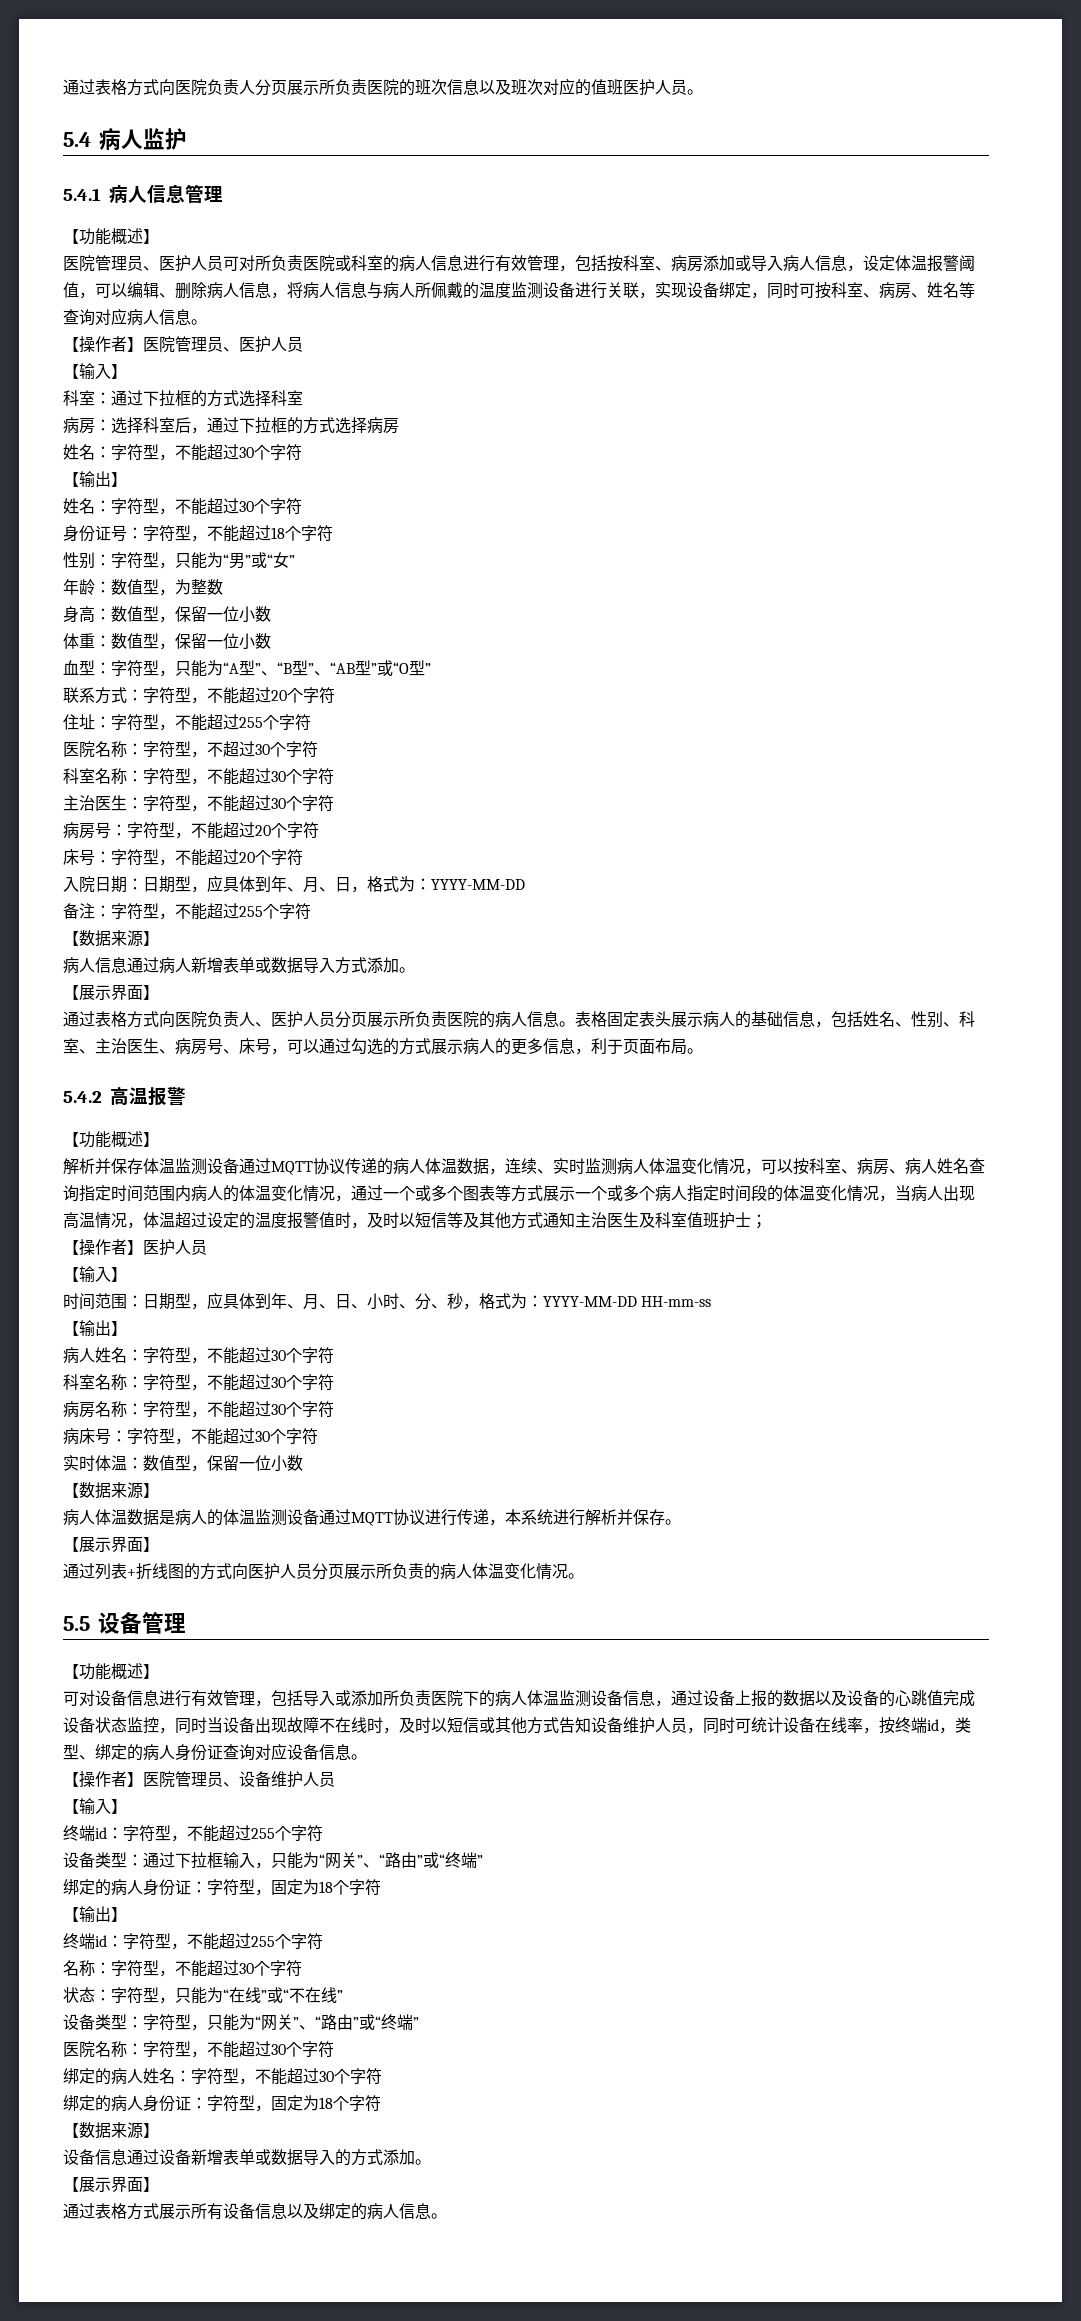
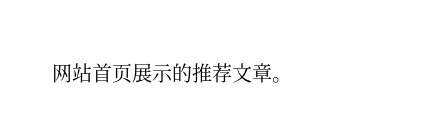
[63,78,703,96] [63,128,187,151] [63,184,223,204] [63,228,159,245] [63,255,975,272] [63,282,975,299] [63,308,207,326] [63,336,303,353] [63,363,127,379] [63,390,303,407] [63,417,399,434] [63,444,302,461] [63,471,127,487] [63,498,302,515] [63,525,333,542] [63,552,295,569] [63,579,223,596] [63,606,271,623] [63,633,271,650] [63,660,431,677] [63,687,335,704] [63,714,311,731] [63,741,318,758] [63,768,334,785] [63,795,334,812] [63,822,319,839] [63,849,303,866] [63,875,525,893] [63,903,311,920] [63,930,159,947] [63,957,415,974] [63,984,159,1000] [63,1011,975,1028] [63,1038,703,1055] [63,1087,186,1106] [63,1131,159,1148] [63,1158,985,1175] [63,1185,975,1202] [63,1212,767,1229] [63,1239,207,1256] [63,1266,127,1282] [63,1292,712,1310] [63,1320,127,1336] [63,1347,334,1364] [63,1374,334,1391] [63,1401,334,1418] [63,1428,318,1445] [63,1455,303,1472] [63,1482,159,1499] [63,1509,681,1526] [63,1536,159,1552] [63,1563,584,1580] [63,1612,186,1634] [63,1663,159,1680] [63,1690,975,1707] [63,1717,971,1734] [63,1743,367,1761] [63,1771,335,1788] [63,1798,127,1814] [63,1825,323,1842] [63,1852,483,1869] [63,1879,381,1896] [63,1906,127,1922] [63,1933,323,1950] [63,1960,302,1977] [63,1987,343,2004] [63,2014,419,2031] [63,2041,334,2058] [63,2068,382,2085] [63,2095,381,2112] [63,2122,159,2139] [63,2149,431,2166] [63,2176,159,2192] [63,2203,431,2220] 通过表格方式向医院负责人分页展示所负责医院的班次信息以及班次对应的值班医护人员。 // 5.4病人监护 // 5.4.1病人信息管理 // 【功能概述】 // 医院管理员、医护人员可对所负责医院或科室的病人信息进行有效管理，包括按科室、病房添加或导入病人信息，设定体温报警阈值，可以编辑、删除病人信息，将病人信息与病人所佩戴的温度监测设备进行关联，实现设备绑定，同时可按科室、病房、姓名等查询对应病人信息。 // 【操作者】医院管理员、医护人员 // 【输入】 // 科室：通过下拉框的方式选择科室 // 病房：选择科室后，通过下拉框的方式选择病房 // 姓名：字符型，不能超过30个字符 // 【输出】 // 姓名：字符型，不能超过30个字符 // 身份证号：字符型，不能超过18个字符 // 性别：字符型，只能为“男”或“女” // 年龄：数值型，为整数 // 身高：数值型，保留一位小数 // 体重：数值型，保留一位小数 // 血型：字符型，只能为“A型”、“B型”、“AB型”或“O型” // 联系方式：字符型，不能超过20个字符 // 住址：字符型，不能超过255个字符 // 医院名称：字符型，不超过30个字符 // 科室名称：字符型，不能超过30个字符 // 主治医生：字符型，不能超过30个字符 // 病房号：字符型，不能超过20个字符 // 床号：字符型，不能超过20个字符 // 入院日期：日期型，应具体到年、月、日，格式为：YYYY-MM-DD // 备注：字符型，不能超过255个字符 // 【数据来源】 // 病人信息通过病人新增表单或数据导入方式添加。 // 【展示界面】 // 通过表格方式向医院负责人、医护人员分页展示所负责医院的病人信息。表格固定表头展示病人的基础信息，包括姓名、性别、科室、主治医生、病房号、床号，可以通过勾选的方式展示病人的更多信息，利于页面布局。 // 5.4.2高温报警 // 【功能概述】 // 解析并保存体温监测设备通过MQTT协议传递的病人体温数据，连续、实时监测病人体温变化情况，可以按科室、病房、病人姓名查询指定时间范围内病人的体温变化情况，通过一个或多个图表等方式展示一个或多个病人指定时间段的体温变化情况，当病人出现高温情况，体温超过设定的温度报警值时，及时以短信等及其他方式通知主治医生及科室值班护士； // 【操作者】医护人员 // 【输入】 // 时间范围：日期型，应具体到年、月、日、小时、分、秒，格式为：YYYY-MM-DD HH-mm-ss // 【输出】 // 病人姓名：字符型，不能超过30个字符 // 科室名称：字符型，不能超过30个字符 // 病房名称：字符型，不能超过30个字符 // 病床号：字符型，不能超过30个字符 // 实时体温：数值型，保留一位小数 // 【数据来源】 // 病人体温数据是病人的体温监测设备通过MQTT协议进行传递，本系统进行解析并保存。 // 【展示界面】 // 通过列表+折线图的方式向医护人员分页展示所负责的病人体温变化情况。 // 5.5设备管理 // 【功能概述】 // 可对设备信息进行有效管理，包括导入或添加所负责医院下的病人体温监测设备信息，通过设备上报的数据以及设备的心跳值完成设备状态监控，同时当设备出现故障不在线时，及时以短信或其他方式告知设备维护人员，同时可统计设备在线率，按终端id，类型、绑定的病人身份证查询对应设备信息。 // 【操作者】医院管理员、设备维护人员 // 【输入】 // 终端id：字符型，不能超过255个字符 // 设备类型：通过下拉框输入，只能为“网关”、“路由”或“终端” // 绑定的病人身份证：字符型，固定为18个字符 // 【输出】 // 终端id：字符型，不能超过255个字符 // 名称：字符型，不能超过30个字符 // 状态：字符型，只能为“在线”或“不在线” // 设备类型：字符型，只能为“网关”、“路由”或“终端” // 医院名称：字符型，不能超过30个字符 // 绑定的病人姓名：字符型，不能超过30个字符 // 绑定的病人身份证：字符型，固定为18个字符 // 【数据来源】 // 设备信息通过设备新增表单或数据导入的方式添加。 // 【展示界面】 // 通过表格方式展示所有设备信息以及绑定的病人信息 -> [52,63,272,83] 网站首页展示的推荐文章

